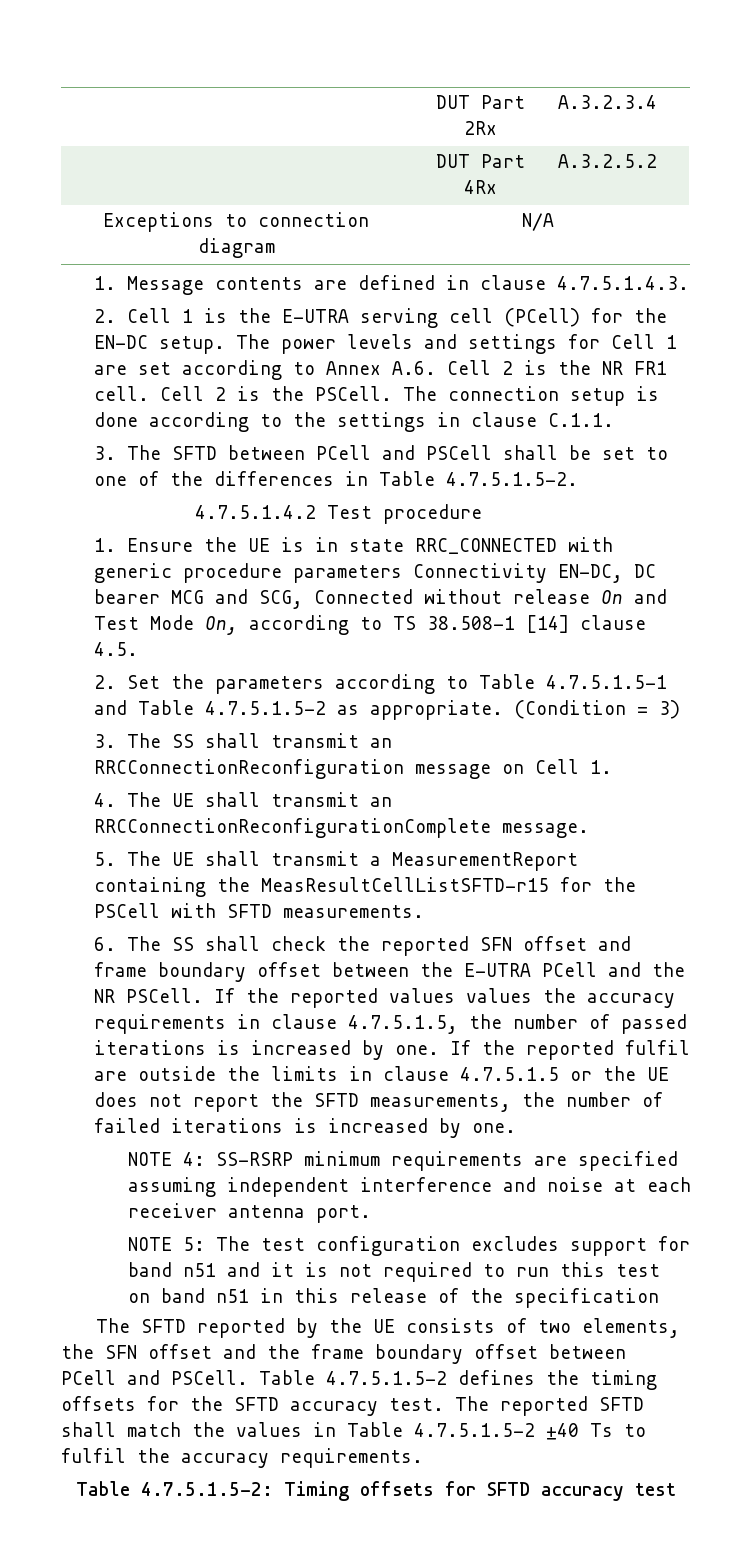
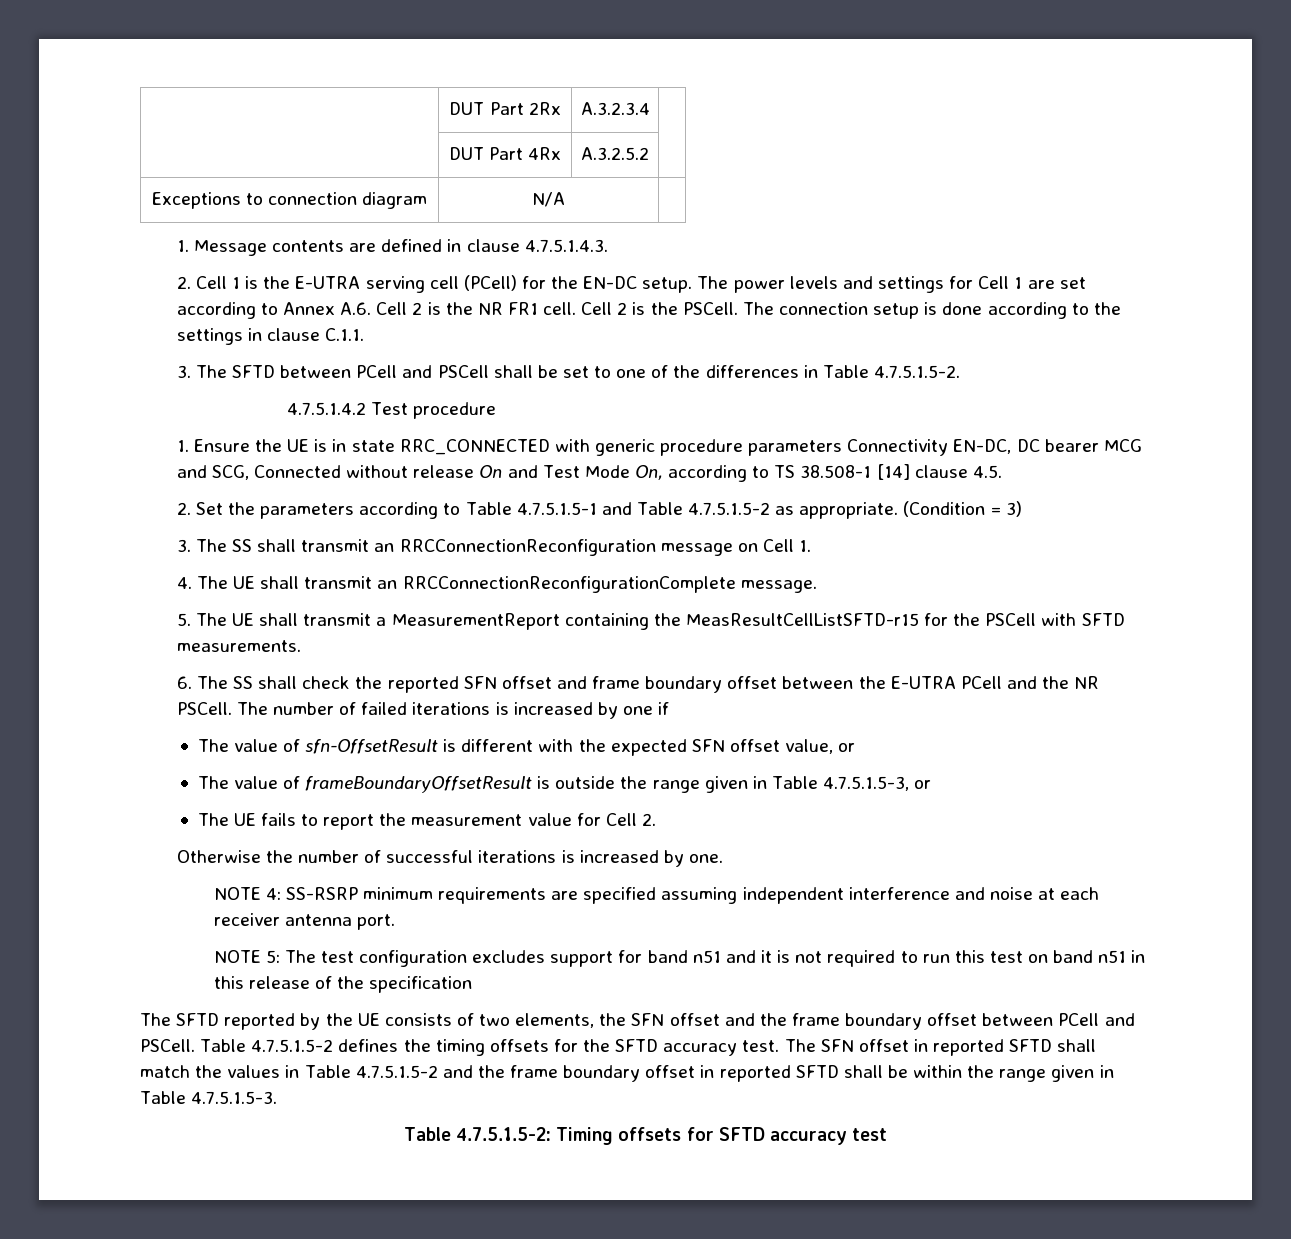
[214,988,676,1008] [94,1014,688,1034] [94,1040,691,1060] [94,1066,670,1081] [94,1092,664,1112] [94,1118,161,1133] If the reported values values the accuracy requirements in clause 4.7.5.1.5, the number of passed iterations is increased by one. If the reported fulfil are outside the limits in clause 4.7.5.1.5 or the UE does not report the SFTD measurements, the number of failed -> [236,702,670,719] [197,739,856,756] [197,776,932,793] [197,813,656,830] [176,850,474,863] The number of failed iterations is increased by one if // The value of sfn-OffsetResult is different with the expected SFN offset value, or // The value of frameBoundaryOffsetResult is outside the range given in Table 4.7.5.1.5-3, or // The UE fails to report the measurement value for Cell 2. // Otherwise the number of successful
(489, 1403) none -> [820,1039,928,1052] SFN offset in
[546,1423,646,1440] [61,1448,423,1468] ±40 Ts to fulfil the accuracy requirements. -> [442,1065,1114,1082] [140,1091,278,1104] and the frame boundary offset in reported SFTD shall be within the range given in Table 4.7.5.1.5-3.

